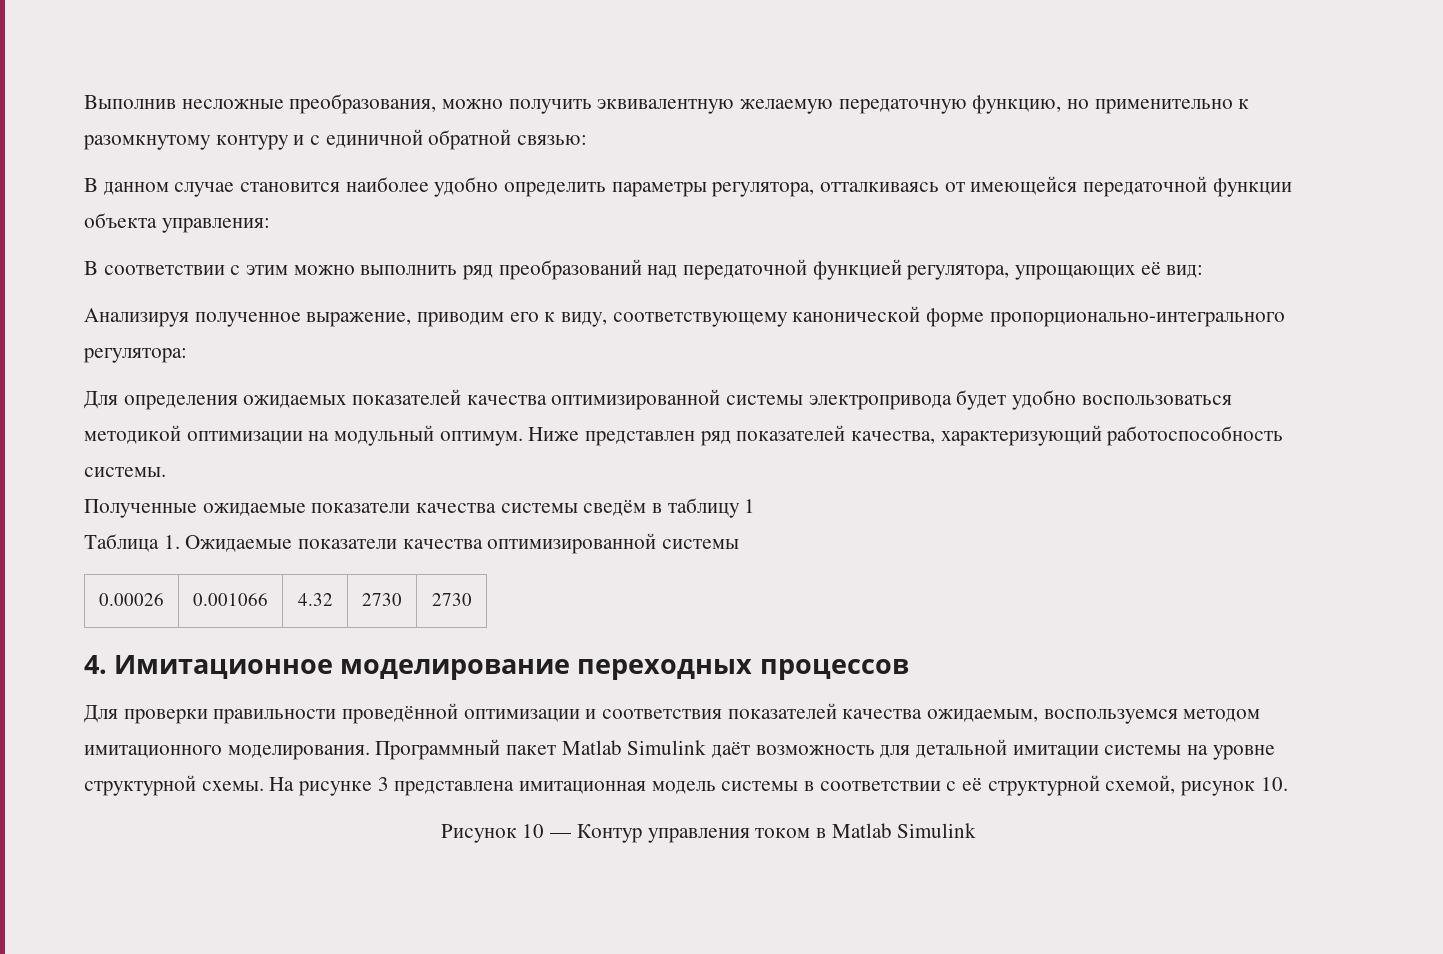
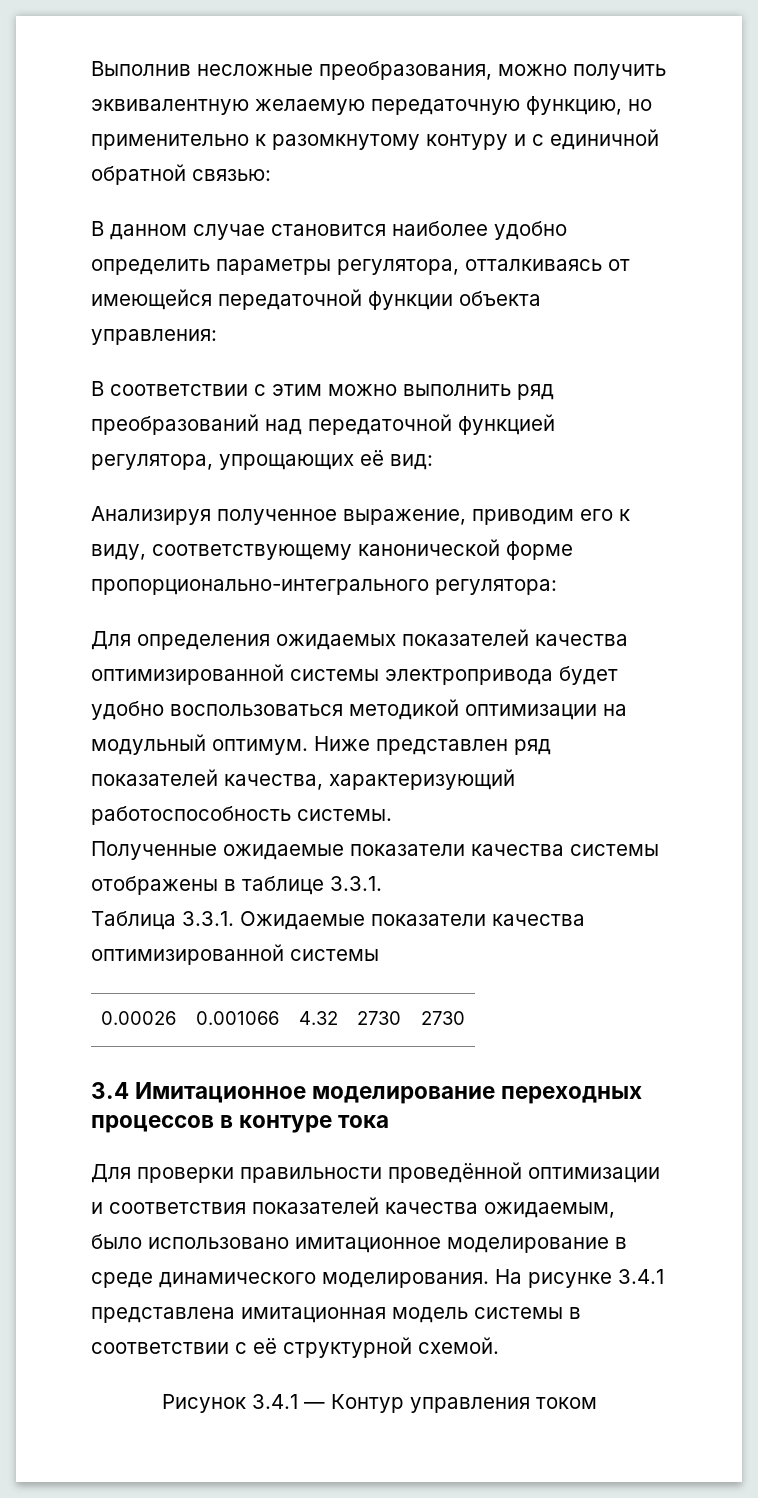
[583,498,756,518] сведём в таблицу 1 -> [91,876,382,895] отображены в таблице 3.3.1.
[163,535,180,549] 1. -> [182,911,234,926] 3.3.1.
[84,655,107,674] 4. -> [91,1082,129,1099] 3.4
(909, 669) none -> [220,1115,390,1133] в контуре тока
[1043,709,1261,724] [84,739,1275,760] [84,775,264,796] воспользуемся методом имитационного моделирования. Программный пакет Matlab Simulink даёт возможность для детальной имитации системы на уровне структурной схемы. -> [91,1234,627,1253] [91,1272,489,1288] было использовано имитационное моделирование в среде динамического моделирования.
[377,777,389,791] 3 -> [618,1269,664,1284] 3.4.1
[1105,775,1288,796] схемой, рисунок 10. -> [418,1337,499,1354] схемой.
[522,824,545,838] 10 -> [251,1394,298,1409] 3.4.1
[815,823,977,838] в Matlab Simulink -> (597, 1403) none

